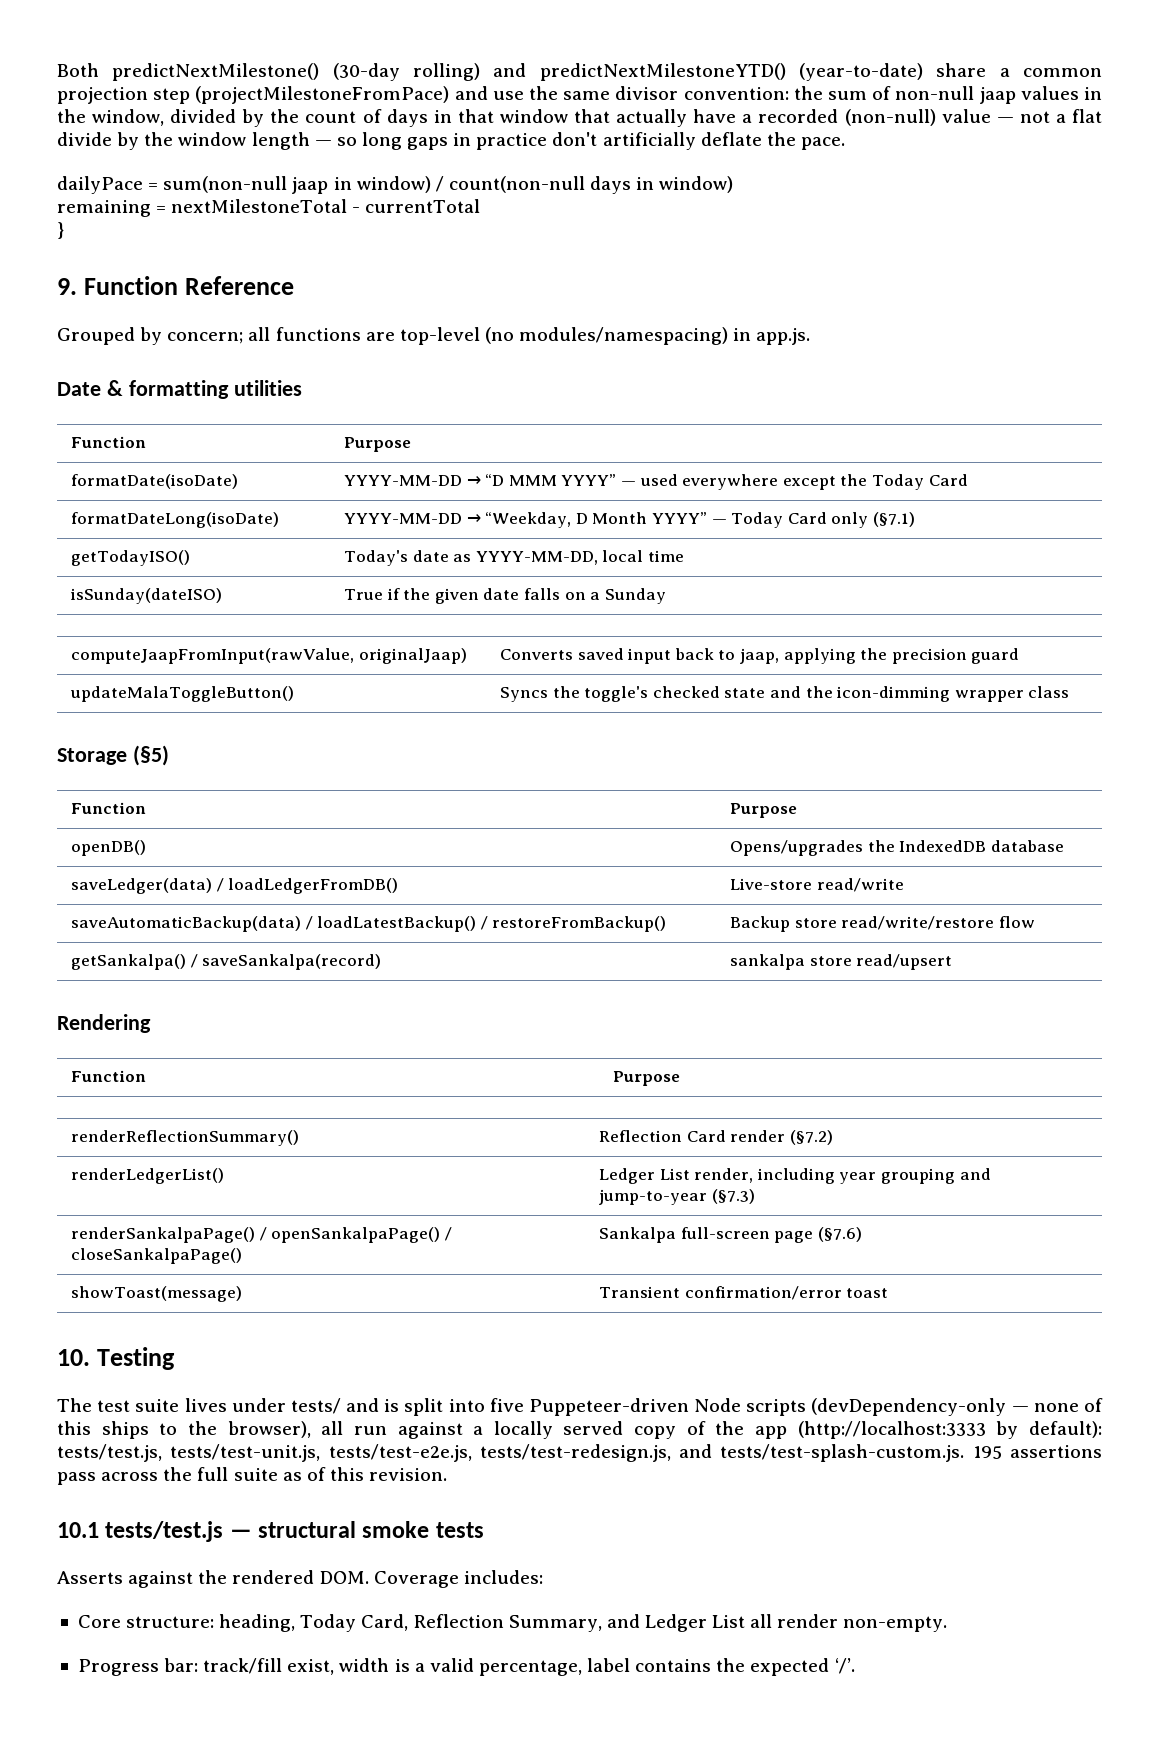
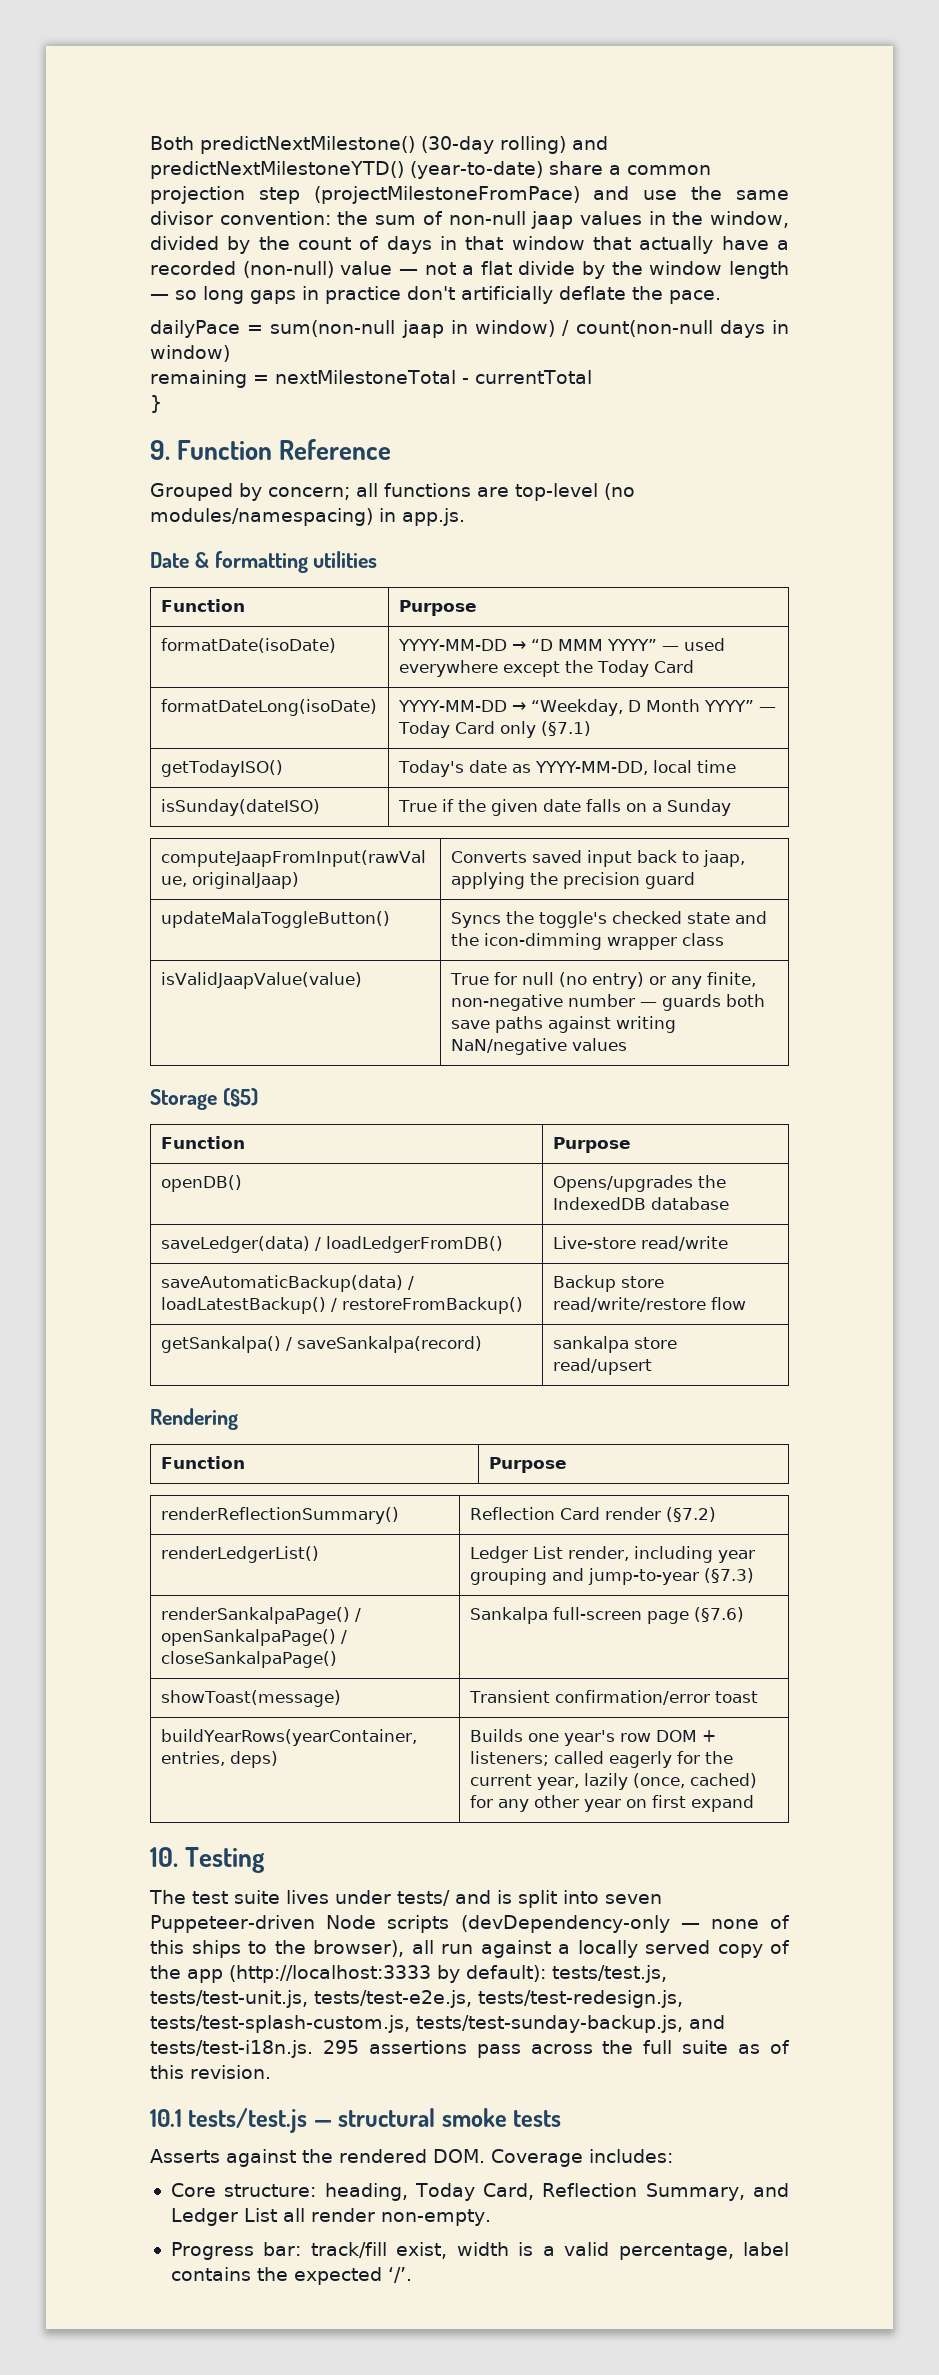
(1070, 692) none -> [160,972,362,989] [449,972,756,989] [450,994,765,1011] [450,1016,676,1033] [450,1038,627,1055] // isValidJaapValue(value) | True for null (no entry) or any finite, non-negative number — guards both save paths against writing NaN/negative values
(889, 1293) none -> [160,1729,418,1746] [160,1751,278,1768] [469,1729,716,1746] [469,1751,733,1768] [469,1773,757,1790] [469,1795,754,1812] // buildYearRows(yearContainer, entries, deps) | Builds one year's row DOM + listeners; called eagerly for the current year, lazily (once, cached) for any other year on first expand
[489,1398,524,1412] five -> [605,1894,662,1904] seven
[679,1444,1002,1462] and tests/test-splash-custom.js. 195 -> [150,2015,725,2033] [150,2040,359,2058] tests/test-splash-custom.js, tests/test-sunday-backup.js, and tests/test-i18n.js. 295

